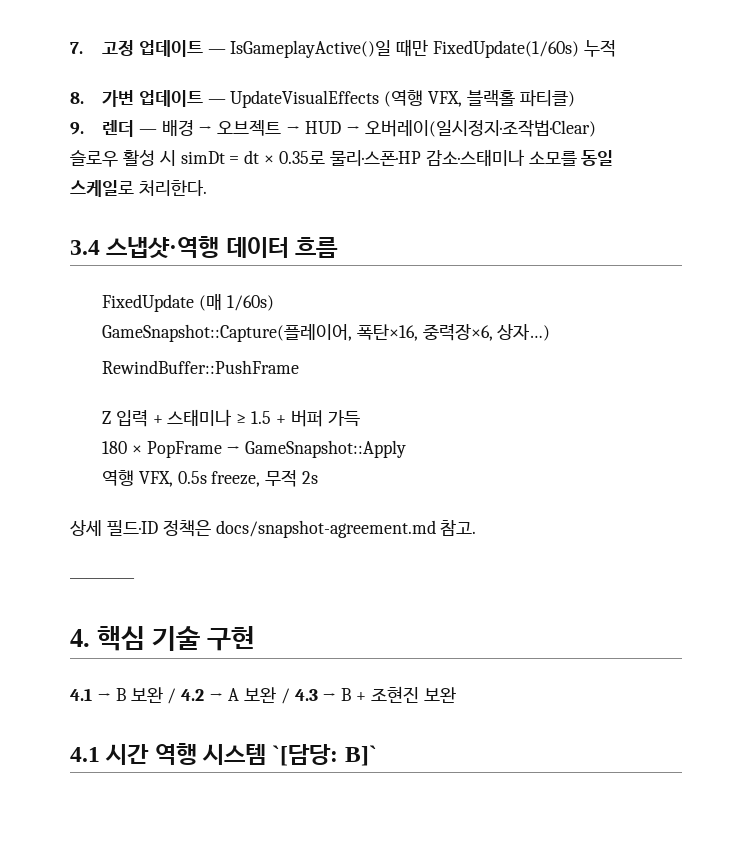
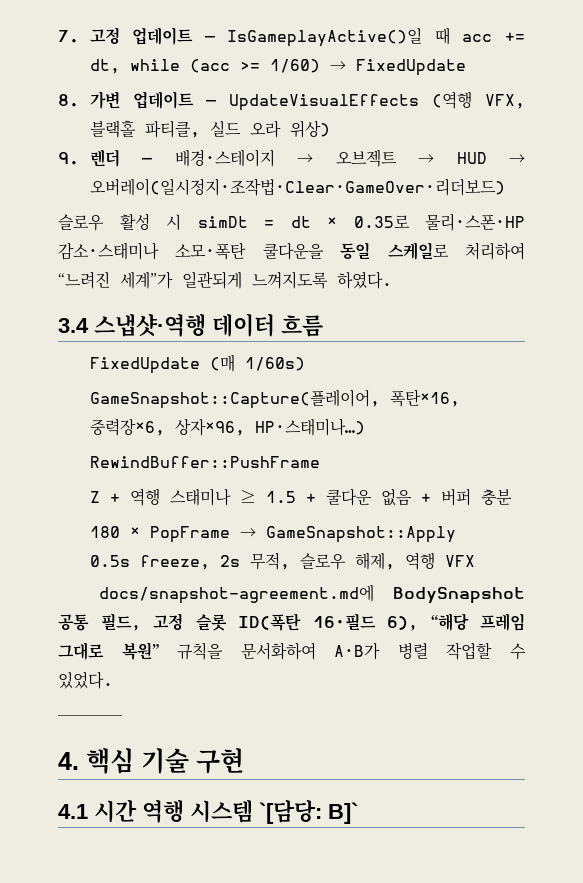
[396,39,617,58] 때만 FixedUpdate(1/60s) 누적 -> [434,27,525,45] [89,59,466,76] 때 acc += dt, while (acc >= 1/60) → FixedUpdate
[519,90,575,107] 파티클) -> [144,120,330,138] 파티클, 실드 오라 위상)
[161,120,194,136] 배경 -> [174,149,275,167] 배경·스테이지
[364,119,596,137] 오버레이(일시정지·조작법·Clear) -> [89,178,505,196] 오버레이(일시정지·조작법·Clear·GameOver·리더보드)
[528,150,614,166] [70,180,207,197] 소모를 동일 스케일로 처리한다. -> [175,242,525,260] [58,271,392,289] 소모·폭탄 쿨다운을 동일 스케일로 처리하여 “느려진 세계”가 일관되게 느껴지도록 하였다.
[497,324,551,341] 상자…) -> [174,418,365,436] 상자×96, HP·스태미나…)
[115,410,163,427] 입력 + -> [109,488,160,506] + 역행
[290,410,360,427] 버퍼 가득 -> [325,488,512,506] 쿨다운 없음 + 버퍼 충분
[101,470,173,487] 역행 VFX, -> (456, 534) none
[265,470,298,487] 무적 -> (210, 562) none
[70,520,477,538] // 상세 필드·ID 정책은 docs/snapshot-agreement.md 참고. -> [249,552,475,570] [98,584,525,604] [58,613,525,631] [58,642,526,660] [58,671,113,689] 무적, 슬로우 해제, 역행 VFX // docs/snapshot-agreement.md에 BodySnapshot 공통 필드, 고정 슬롯 ID(폭탄 16·필드 6), “해당 프레임 그대로 복원” 규칙을 문서화하여 A·B가 병렬 작업할 수 있었다.
[70,686,456,704] // 4.1 → B 보완 / 4.2 → A 보완 / 4.3 → B + 조현진 보완 -> (244, 761) none

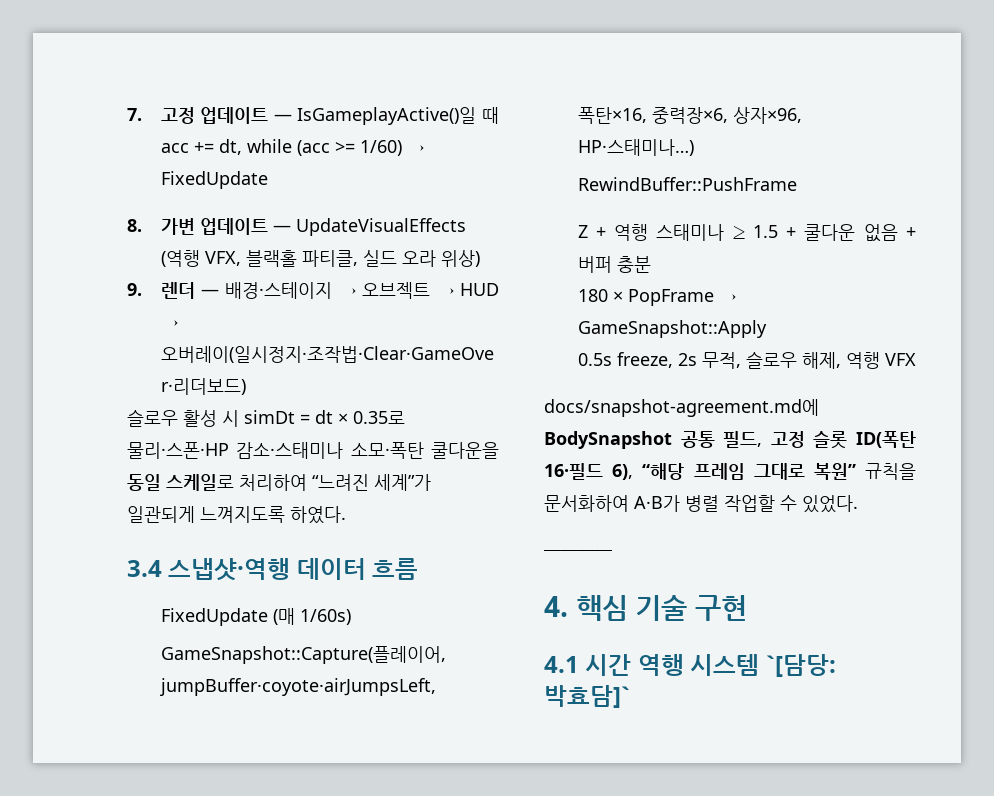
(380, 399) none -> [159,678,436,696] jumpBuffer·coyote·airJumpsLeft,
[328,802,358,824] B]` -> [544,685,630,708] 박효담]`

